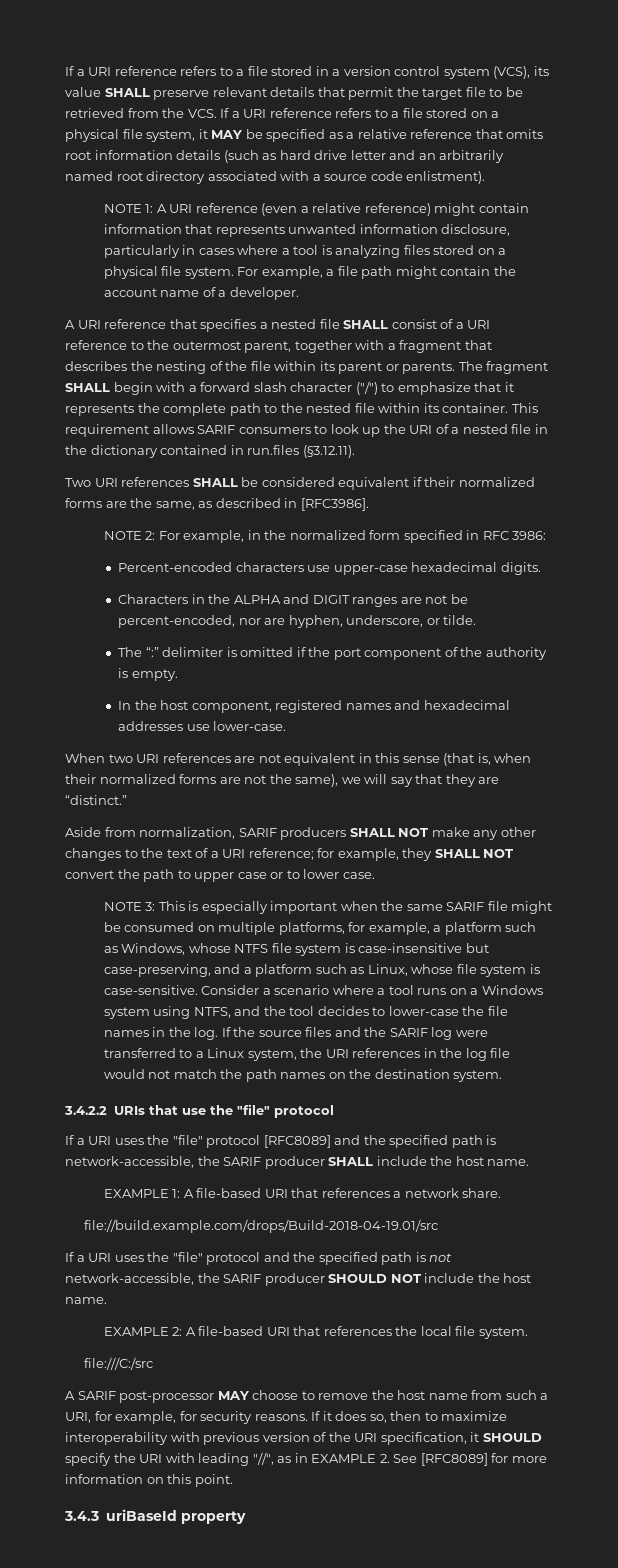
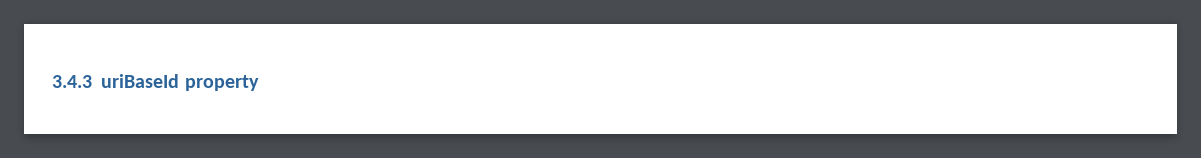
[65,66,549,79] [65,87,523,100] [65,108,500,118] [65,129,544,142] [65,150,505,163] [65,171,486,184] [103,203,529,216] [103,224,511,237] [103,245,507,258] [103,266,516,279] [103,287,299,300] [65,319,491,332] [65,340,492,353] [65,361,549,374] [65,381,514,395] [65,403,538,416] [65,424,548,437] [65,445,355,458] [65,477,535,490] [65,498,369,511] [103,530,547,543] [118,562,541,575] [118,594,468,607] [118,615,477,628] [118,647,547,660] [118,668,178,681] [118,700,510,713] [118,721,287,731] [65,753,532,766] [65,774,500,787] [65,795,127,805] [65,827,536,840] [65,848,514,861] [65,869,375,882] [103,901,553,914] [103,922,537,935] [103,943,489,956] [103,964,540,977] [103,985,543,995] [103,1006,508,1019] [103,1027,488,1040] [103,1048,511,1061] [103,1069,503,1082] [64,1104,334,1118] [65,1135,497,1148] [65,1156,530,1169] [103,1188,502,1198] [84,1219,439,1233] [65,1252,453,1265] [65,1273,532,1286] [65,1297,107,1304] [103,1326,528,1339] [84,1357,154,1370] [65,1390,549,1403] [65,1411,508,1424] [65,1432,542,1445] [65,1452,547,1466] [65,1474,233,1487] If a URI reference refers to a file stored in a version control system (VCS), its value SHALL preserve relevant details that permit the target file to be retrieved from the VCS. If a URI reference refers to a file stored on a physical file system, it MAY be specified as a relative reference that omits root information details (such as hard drive letter and an arbitrarily named root directory associated with a source code enlistment). // NOTE 1: A URI reference (even a relative reference) might contain information that represents unwanted information disclosure, particularly in cases where a tool is analyzing files stored on a physical file system. For example, a file path might contain the account name of a developer. // A URI reference that specifies a nested file SHALL consist of a URI reference to the outermost parent, together with a fragment that describes the nesting of the file within its parent or parents. The fragment SHALL begin with a forward slash character ("/") to emphasize that it represents the complete path to the nested file within its container. This requirement allows SARIF consumers to look up the URI of a nested file in the dictionary contained in run.files (§3.12.11). // Two URI references SHALL be considered equivalent if their normalized forms are the same, as described in [RFC3986]. // NOTE 2: For example, in the normalized form specified in RFC 3986: // Percent-encoded characters use upper-case hexadecimal digits. // Characters in the ALPHA and DIGIT ranges are not be percent-encoded, nor are hyphen, underscore, or tilde. // The “:” delimiter is omitted if the port component of the authority is empty. // In the host component, registered names and hexadecimal addresses use lower-case. // When two URI references are not equivalent in this sense (that is, when their normalized forms are not the same), we will say that they are “distinct.” // Aside from normalization, SARIF producers SHALL NOT make any other changes to the text of a URI reference; for example, they SHALL NOT convert the path to upper case or to lower case. // NOTE 3: This is especially important when the same SARIF file might be consumed on multiple platforms, for example, a platform such as Windows, whose NTFS file system is case-insensitive but case-preserving, and a platform such as Linux, whose file system is case-sensitive. Consider a scenario where a tool runs on a Windows system using NTFS, and the tool decides to lower-case the file names in the log. If the source files and the SARIF log were transferred to a Linux system, the URI references in the log file would not match the path names on the destination system. // 3.4.2.2 URIs that use the "file" protocol // If a URI uses the "file" protocol [RFC8089] and the specified path is network-accessible, the SARIF producer SHALL include the host name. // EXAMPLE 1: A file-based URI that references a network share. // file://build.example.com/drops/Build-2018-04-19.01/src // If a URI uses the "file" protocol and the specified path is not network-accessible, the SARIF producer SHOULD NOT include the host name. // EXAMPLE 2: A file-based URI that references the local file system. // file:///C:/src // A SARIF post-processor MAY choose to remove the host name from such a URI, for example, for security reasons. If it does so, then to maximize interoperability with previous version of the URI specification, it SHOULD specify the URI with leading "//", as in EXAMPLE 2. See [RFC8089] for more information on this point. // -> (52, 81) none

